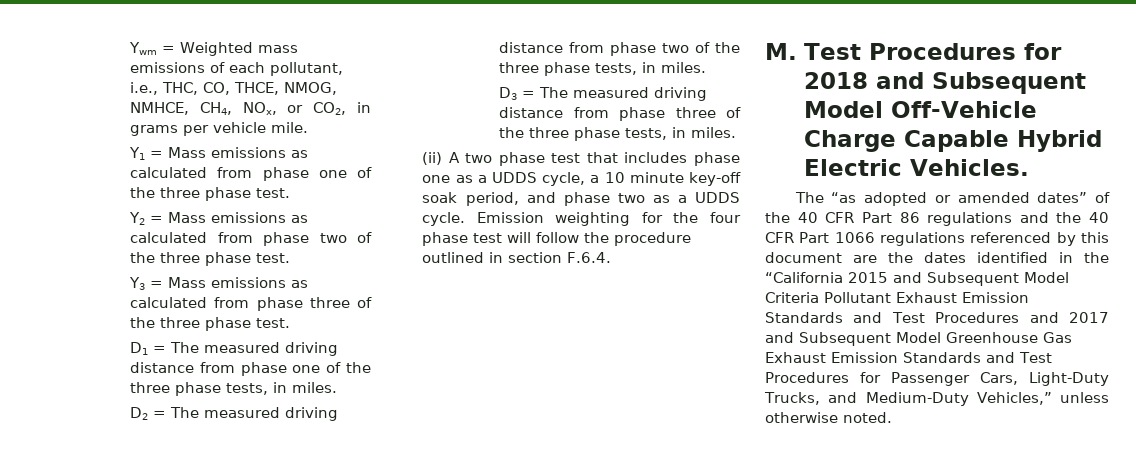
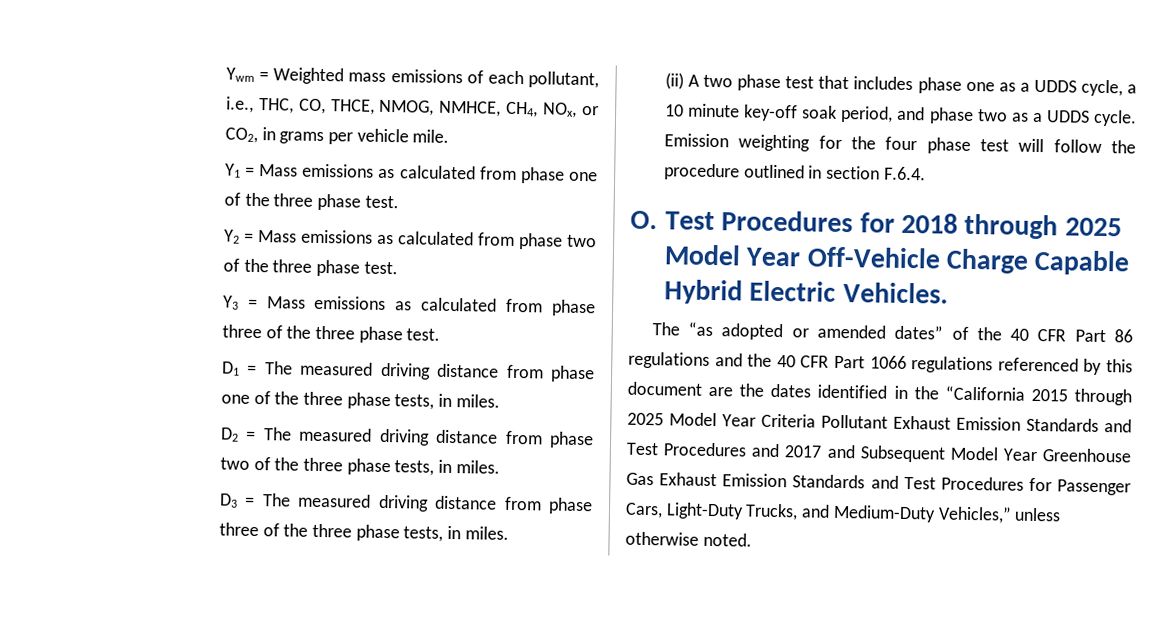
[765,43,797,60] M. -> [630,210,657,230] O.
[876,72,1087,94] [804,101,884,118] and Subsequent Model -> [964,213,1122,240] [663,244,802,267] through 2025 Model Year
[893,272,1069,286] and Subsequent Model -> [1074,388,1132,406] [627,412,756,427] through 2025 Model Year
(941, 337) none -> [1002,448,1037,462] Year

